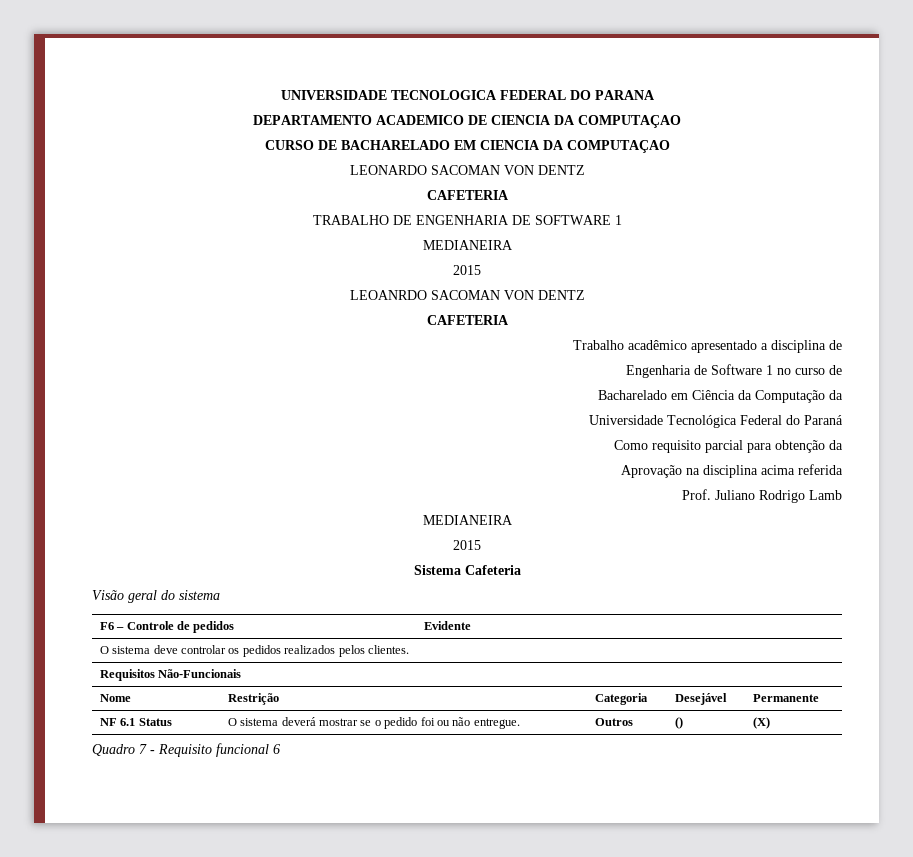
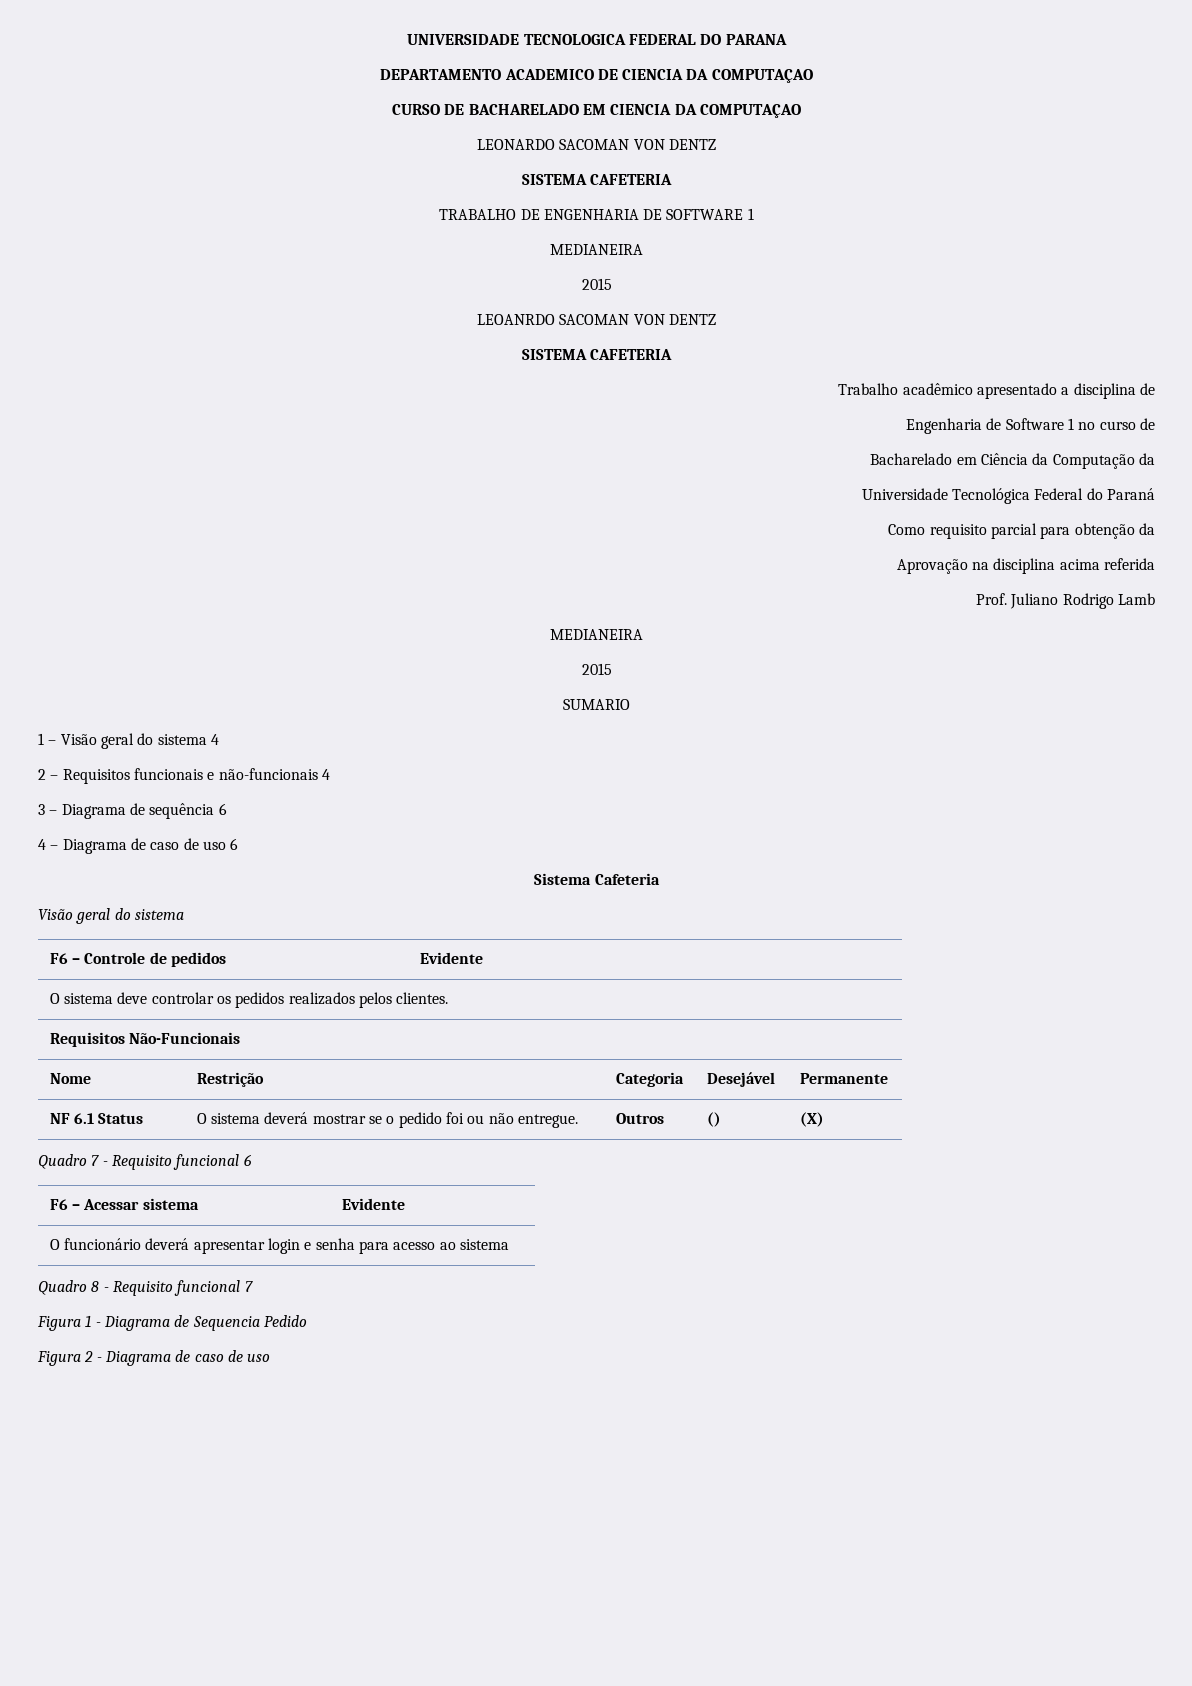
(585, 170) none -> [521,174,587,185] SISTEMA
(585, 295) none -> [521,349,587,360] SISTEMA
(481, 545) none -> [563,699,630,710] [38,733,219,749] [38,768,330,784] [38,803,227,819] [38,838,239,854] // SUMARIO // 1 – Visão geral do sistema 4 // 2 – Requisitos funcionais e não-funcionais 4 // 3 – Diagrama de sequência 6 // 4 – Diagrama de caso de uso 6
(280, 749) none -> [49,1198,199,1210] [341,1198,405,1210] [49,1238,510,1254] [38,1280,253,1296] [37,1315,307,1331] [37,1350,271,1366] // F6 – Acessar sistema | Evidente // O funcionário deverá apresentar login e senha para acesso ao sistema // Quadro 8 - Requisito funcional 7 // Figura 1 - Diagrama de Sequencia Pedido // Figura 2 - Diagrama de caso de uso

